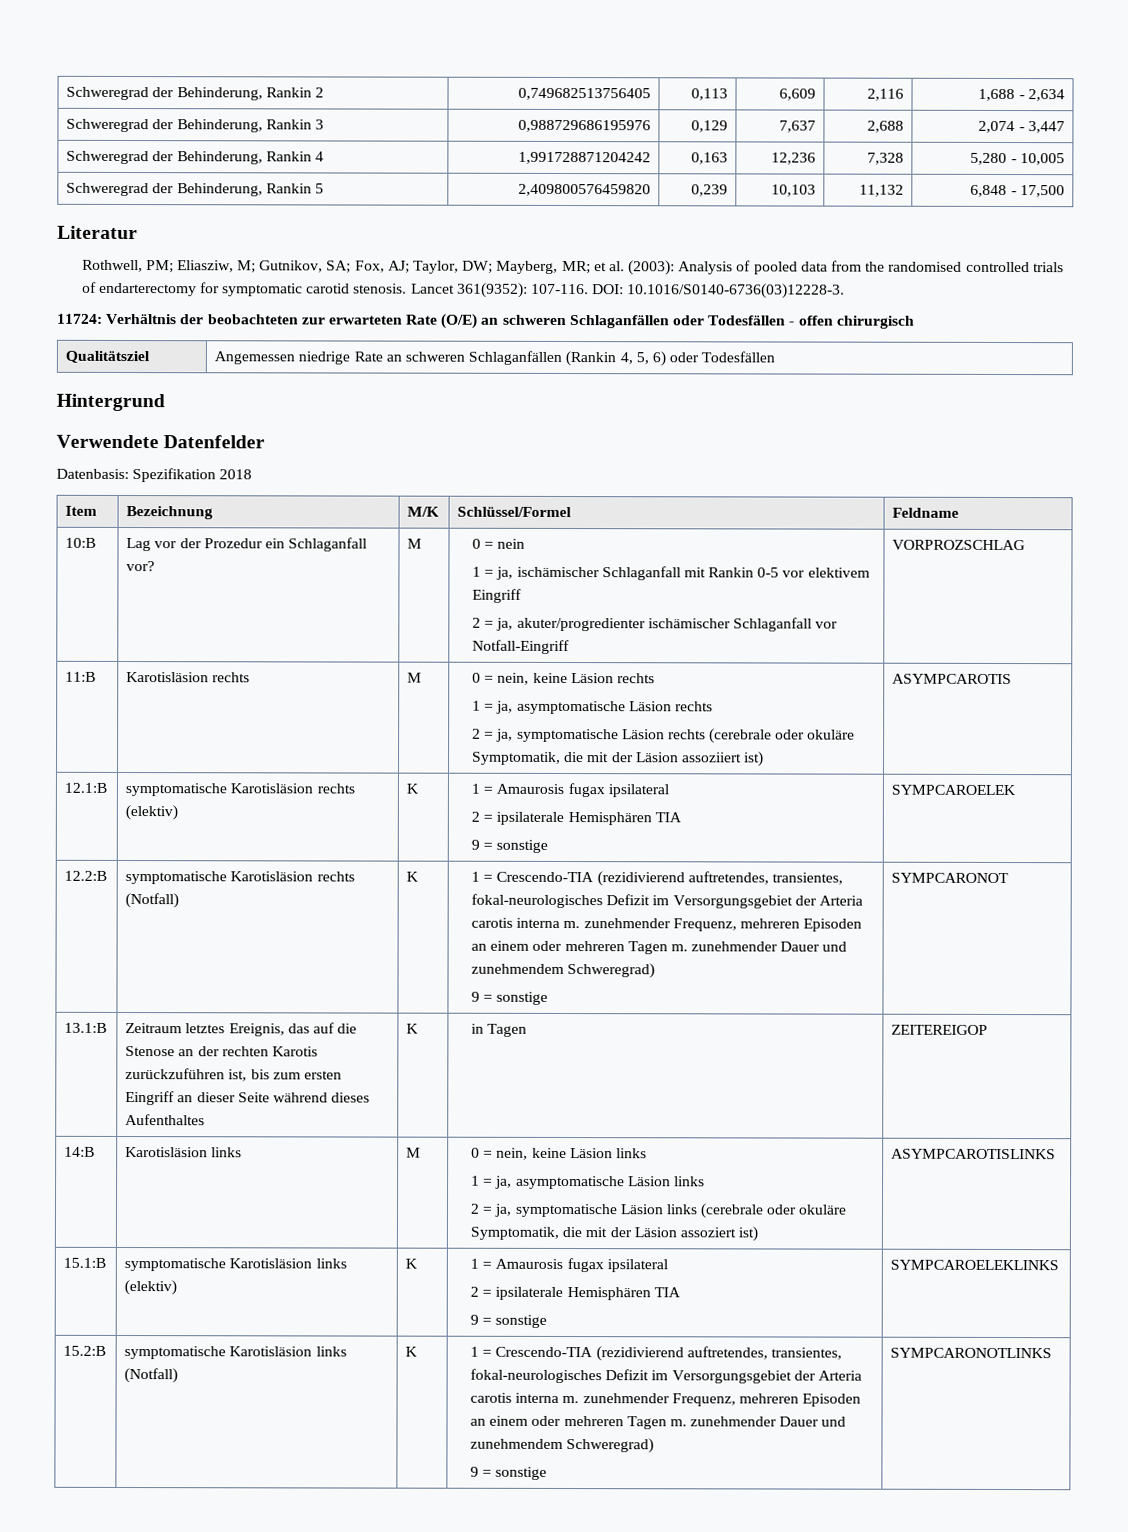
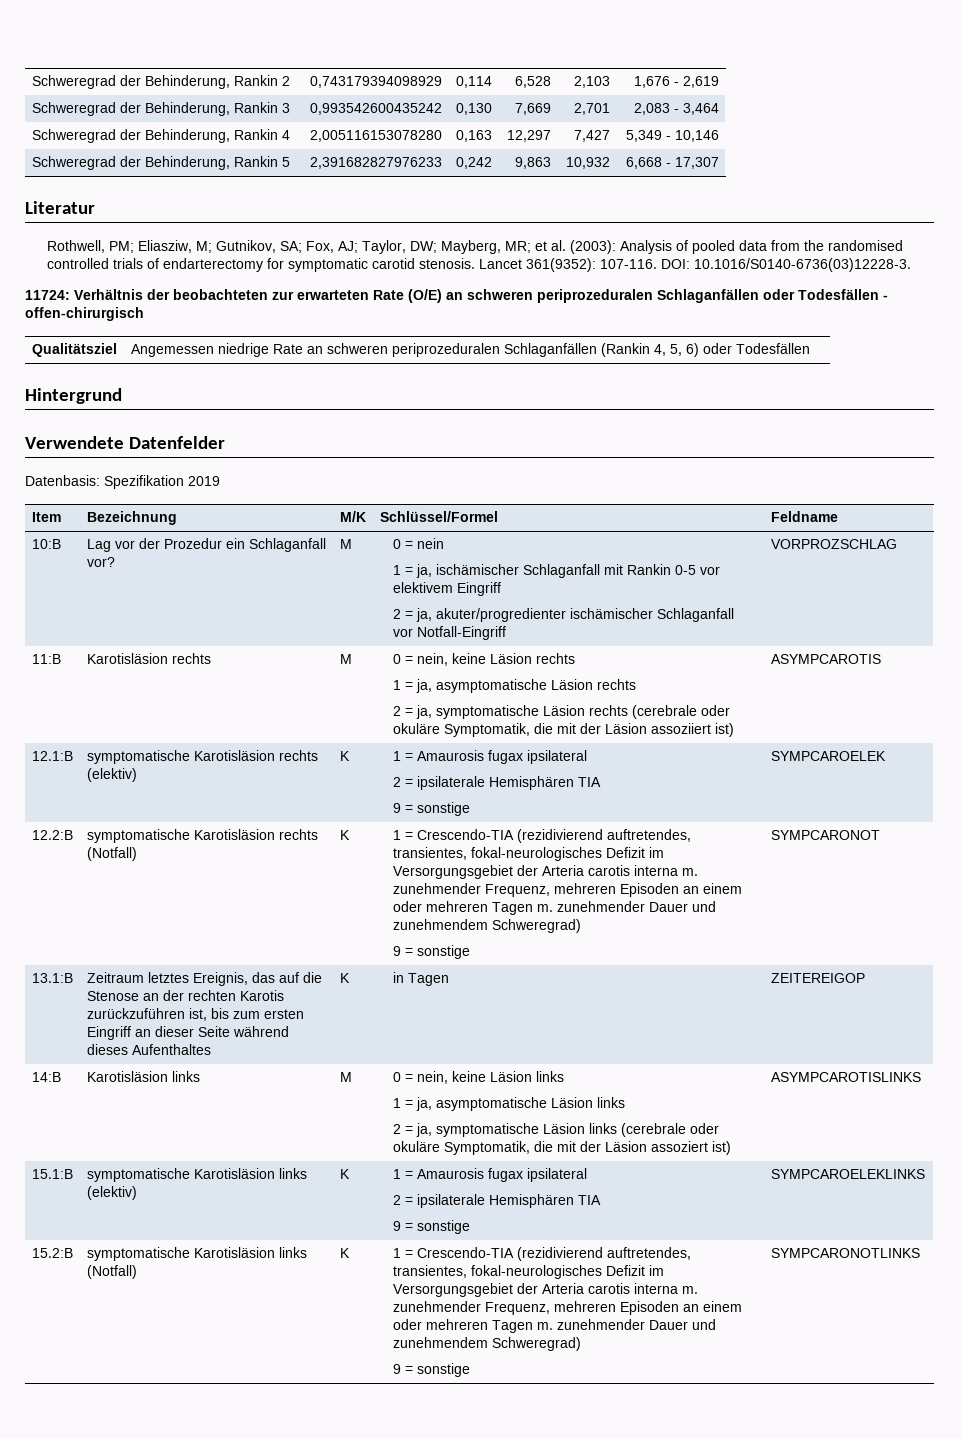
[517,87,651,101] [690,88,728,101] [778,88,816,101] [866,88,904,101] [978,88,1065,102] 0,749682513756405 | 0,113 | 6,609 | 2,116 | 1,688 - 2,634 -> [310,76,443,88] [456,76,493,88] [515,76,552,88] [574,76,611,88] [634,76,720,88] 0,743179394098929 | 0,114 | 6,528 | 2,103 | 1,676 - 2,619
[517,119,651,133] [690,120,728,133] [778,120,816,133] [866,120,904,133] [978,120,1065,134] 0,988729686195976 | 0,129 | 7,637 | 2,688 | 2,074 - 3,447 -> [310,103,443,115] [456,103,493,115] [515,103,552,115] [574,103,611,115] [634,103,720,115] 0,993542600435242 | 0,130 | 7,669 | 2,701 | 2,083 - 3,464
[517,151,651,165] 1,991728871204242 -> [310,130,443,142] 2,005116153078280
[770,152,816,165] [866,152,904,165] [970,152,1065,166] 12,236 | 7,328 | 5,280 - 10,005 -> [507,130,552,142] [574,130,611,142] [626,130,720,142] 12,297 | 7,427 | 5,349 - 10,146
[517,183,651,197] [690,184,728,197] [770,184,816,197] [858,184,904,197] [970,184,1065,198] 2,409800576459820 | 0,239 | 10,103 | 11,132 | 6,848 - 17,500 -> [310,157,443,169] [456,157,493,169] [515,157,552,169] [566,157,611,169] [626,157,720,169] 2,391682827976233 | 0,242 | 9,863 | 10,932 | 6,668 - 17,307
(567, 320) none -> [537,289,653,303] periprozeduralen
[797,315,915,329] offen chirurgisch -> [25,307,144,321] offen-chirurgisch
(466, 356) none -> [391,343,500,357] periprozeduralen
[219,469,253,480] 2018 -> [188,476,220,486] 2019

